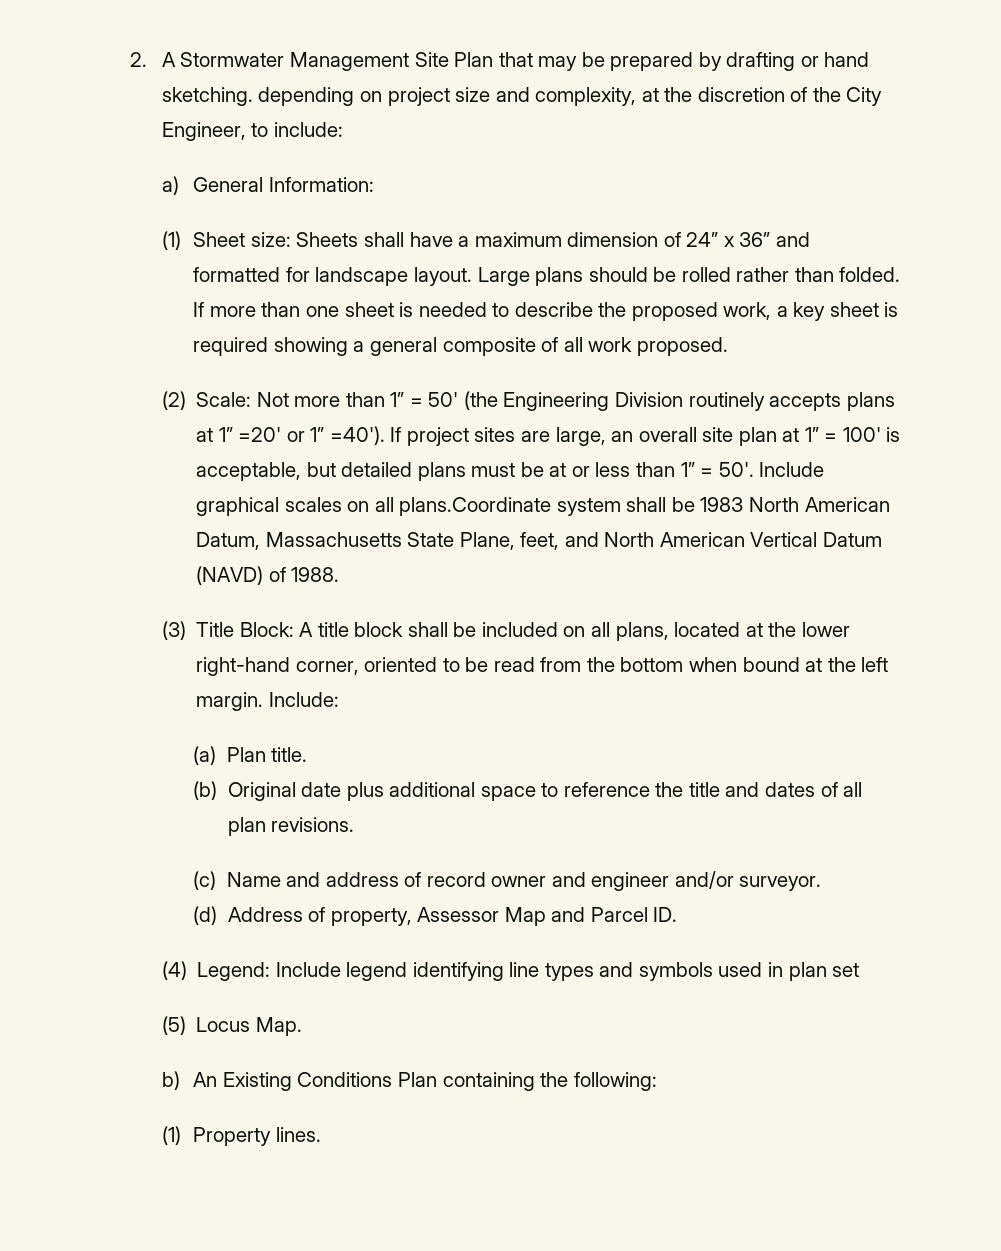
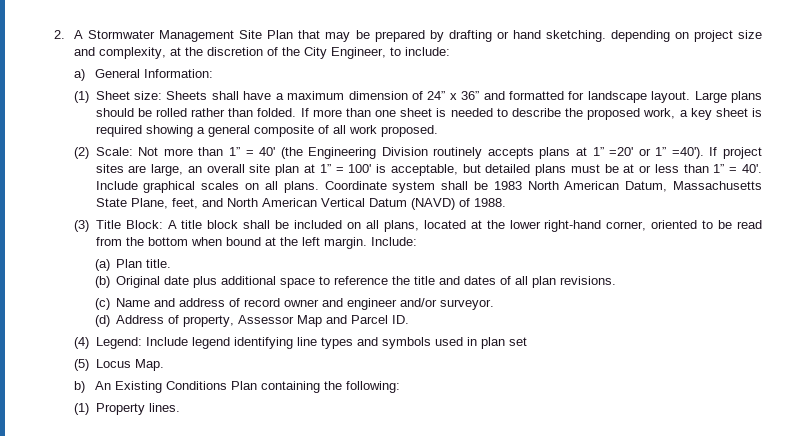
[428,392,459,407] 50' -> [259,147,276,156] 40'
[718,462,754,477] 50'. -> [741,164,762,173] 40'.
[399,497,552,516] plans.Coordinate -> [283,181,387,193] plans. Coordinate

